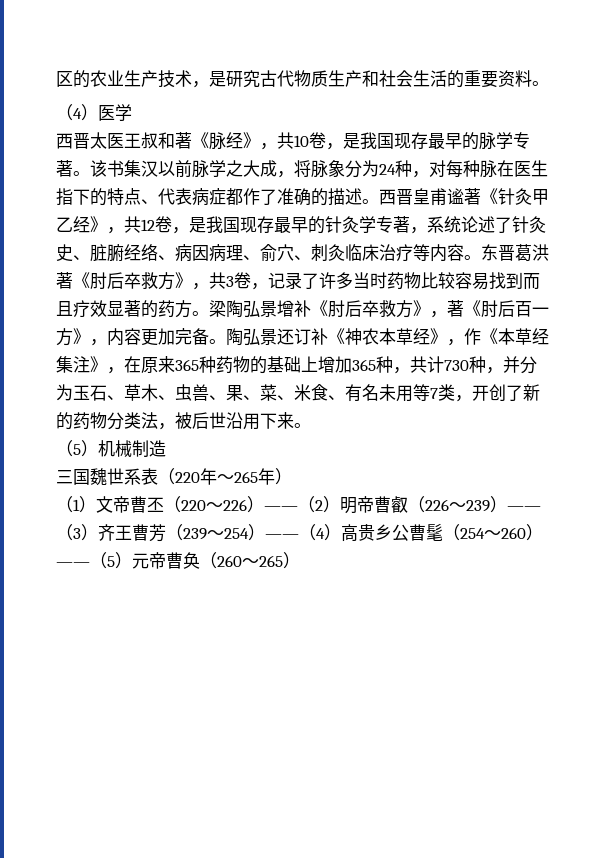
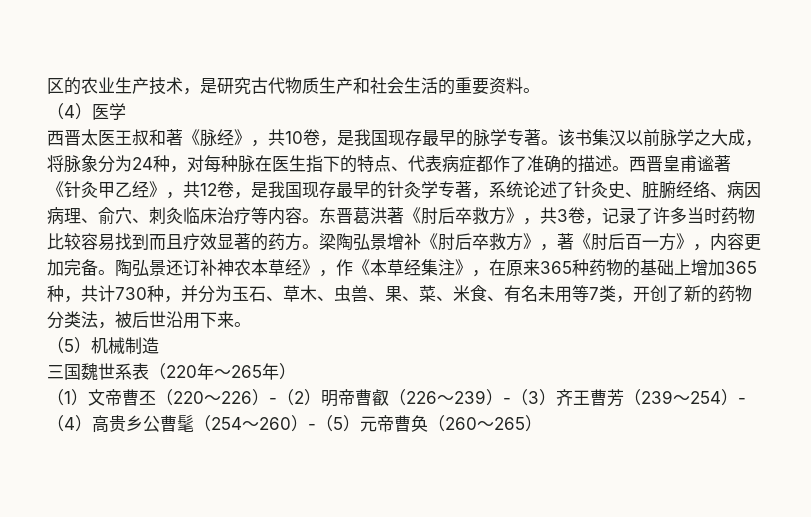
[328,328,345,344] 《 -> (217, 267) none
[264,506,298,511] —— -> [269,398,277,404] -
[507,506,541,511] —— -> [503,398,511,404] -
[265,534,299,539] —— -> [738,398,746,404] -
[56,562,90,567] —— -> [308,424,316,430] -

